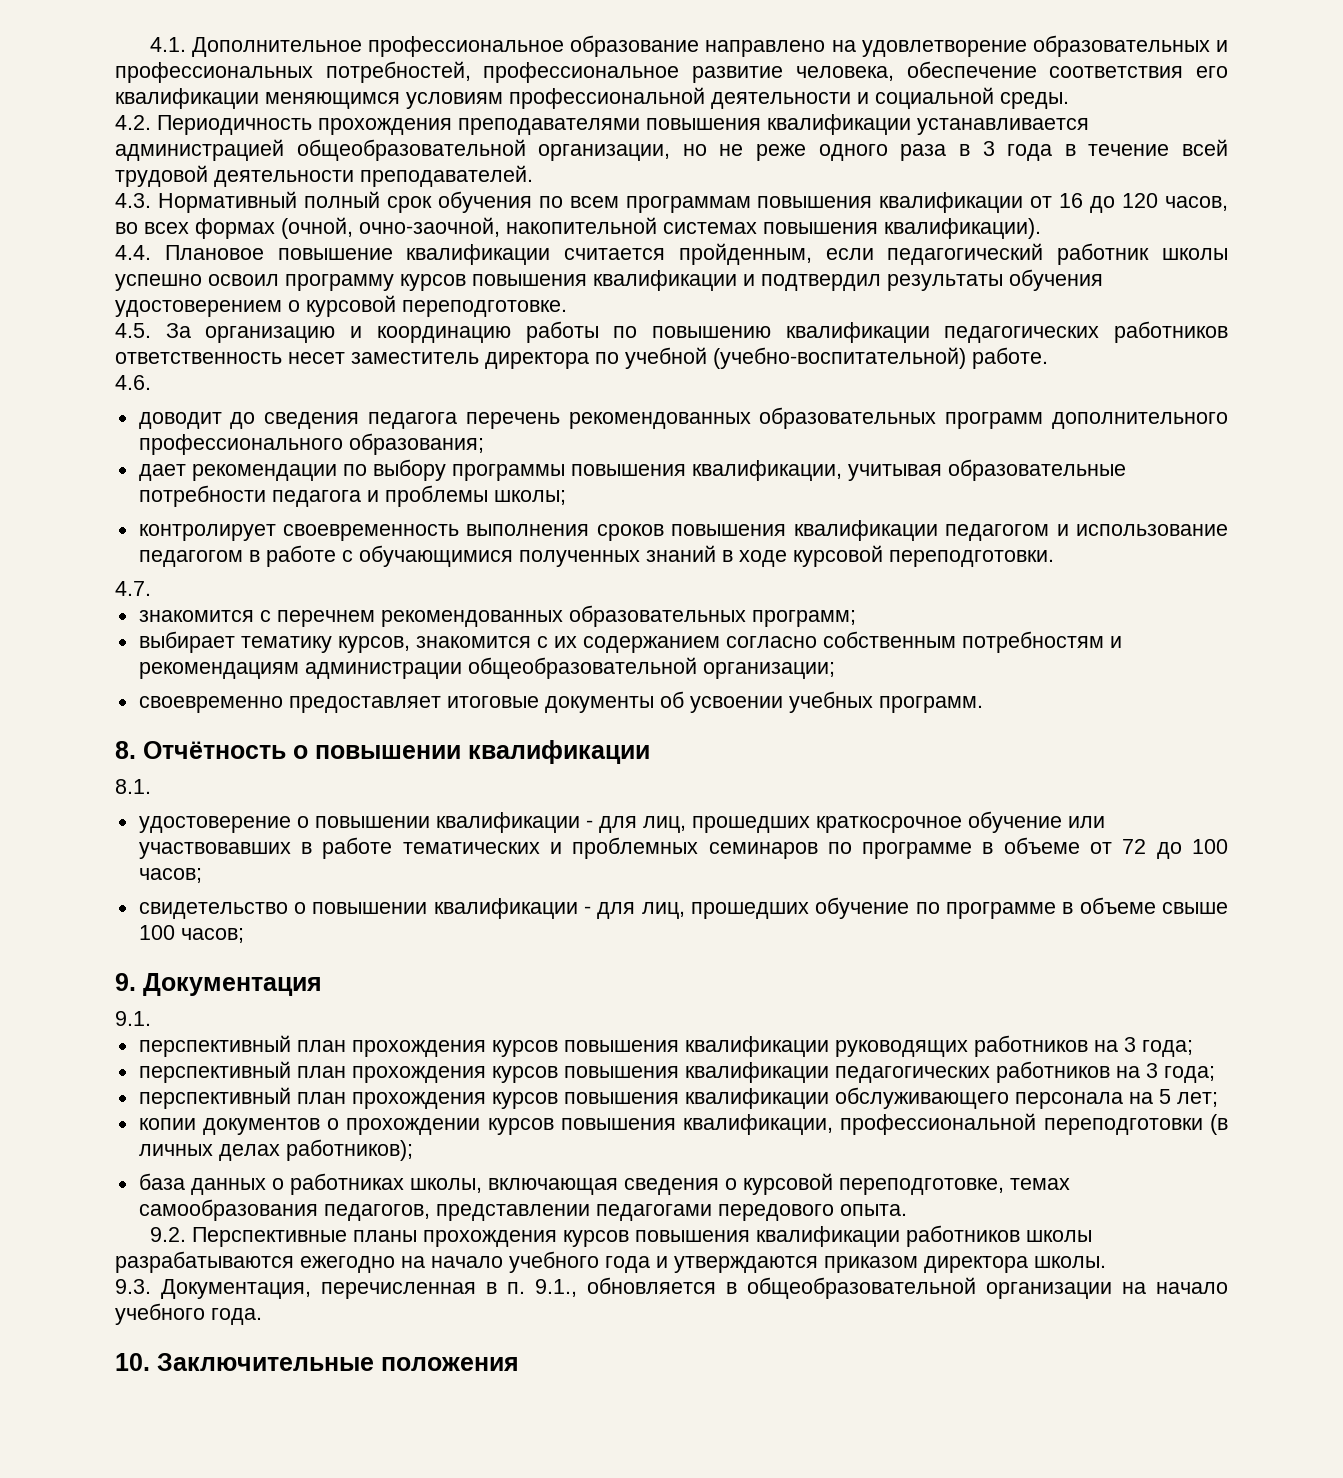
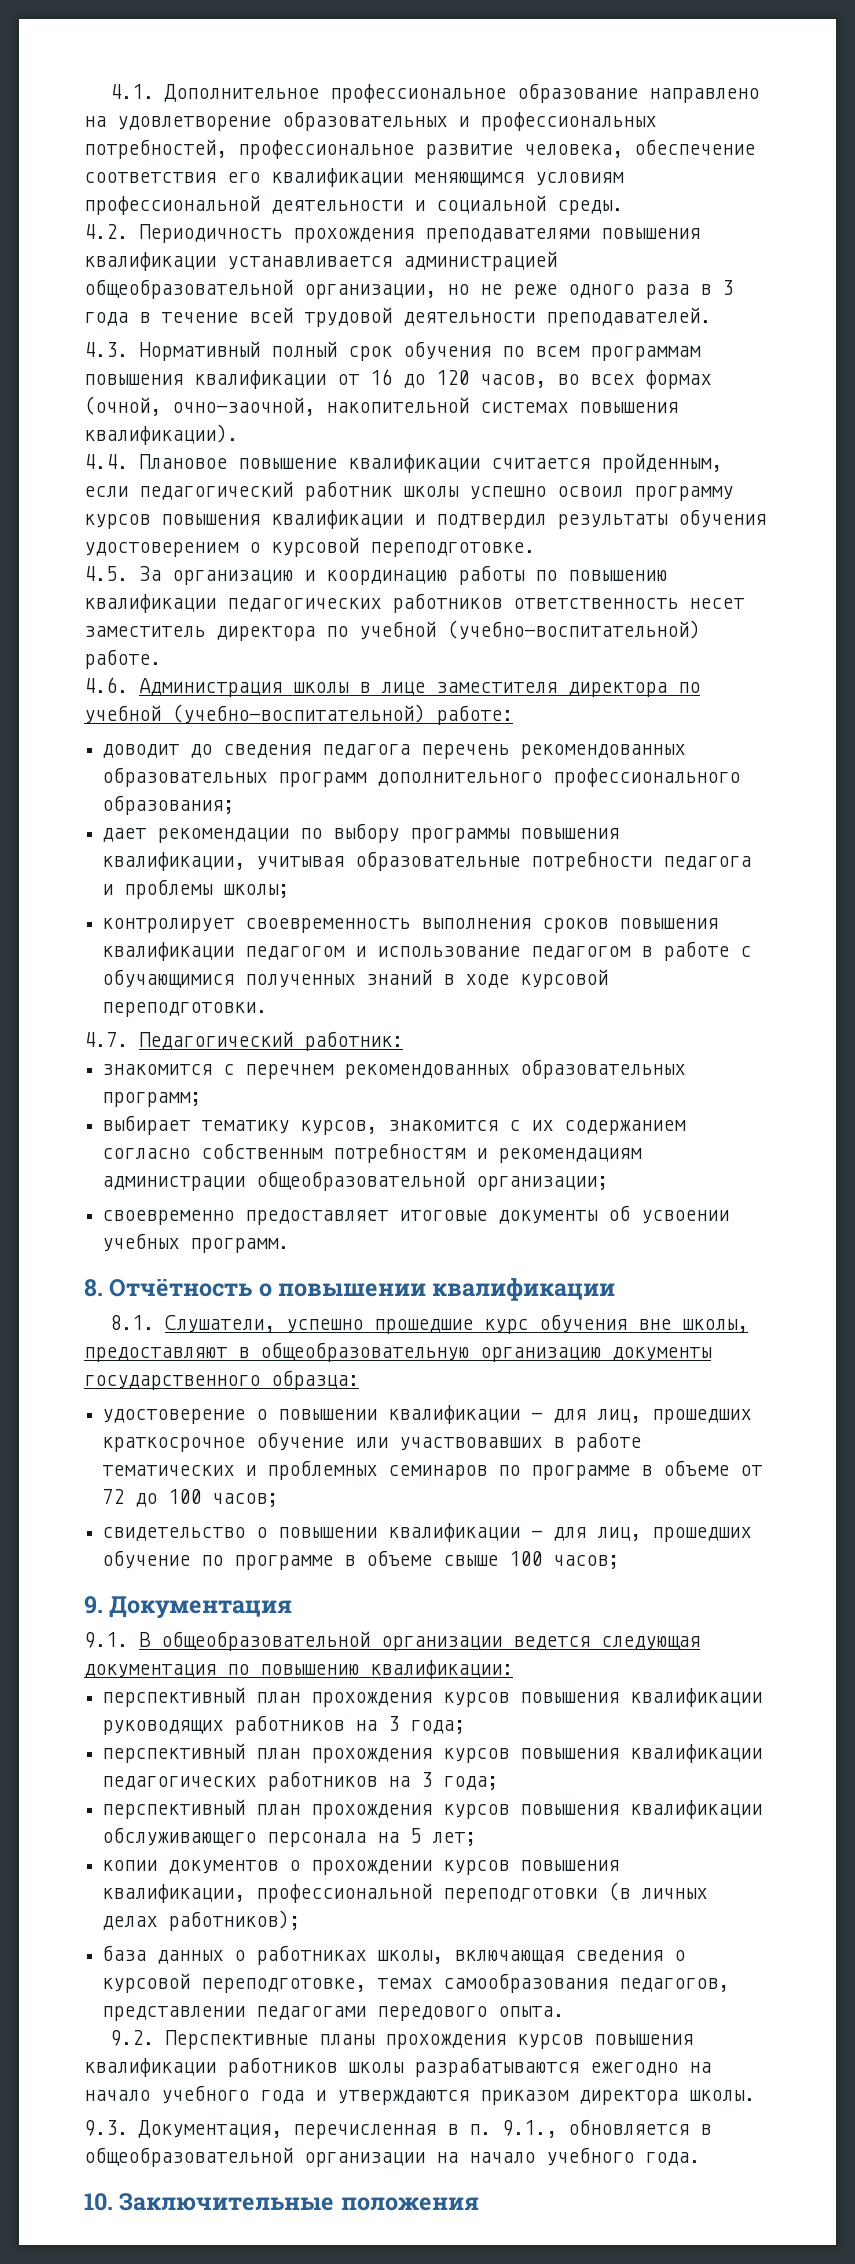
(151, 382) none -> [139,678,700,697] [84,704,513,725] Администрация школы в лице заместителя директора по учебной (учебно-воспитательной) работе:
(151, 588) none -> [139,1031,403,1051] Педагогический работник:
(151, 786) none -> [165,1314,749,1334] [84,1342,712,1362] [84,1370,359,1390] Слушатели, успешно прошедшие курс обучения вне школы, предоставляют в общеобразовательную организацию документы государственного образца:
(151, 1018) none -> [139,1631,700,1651] [84,1660,513,1679] В общеобразовательной организации ведется следующая документация по повышению квалификации:

